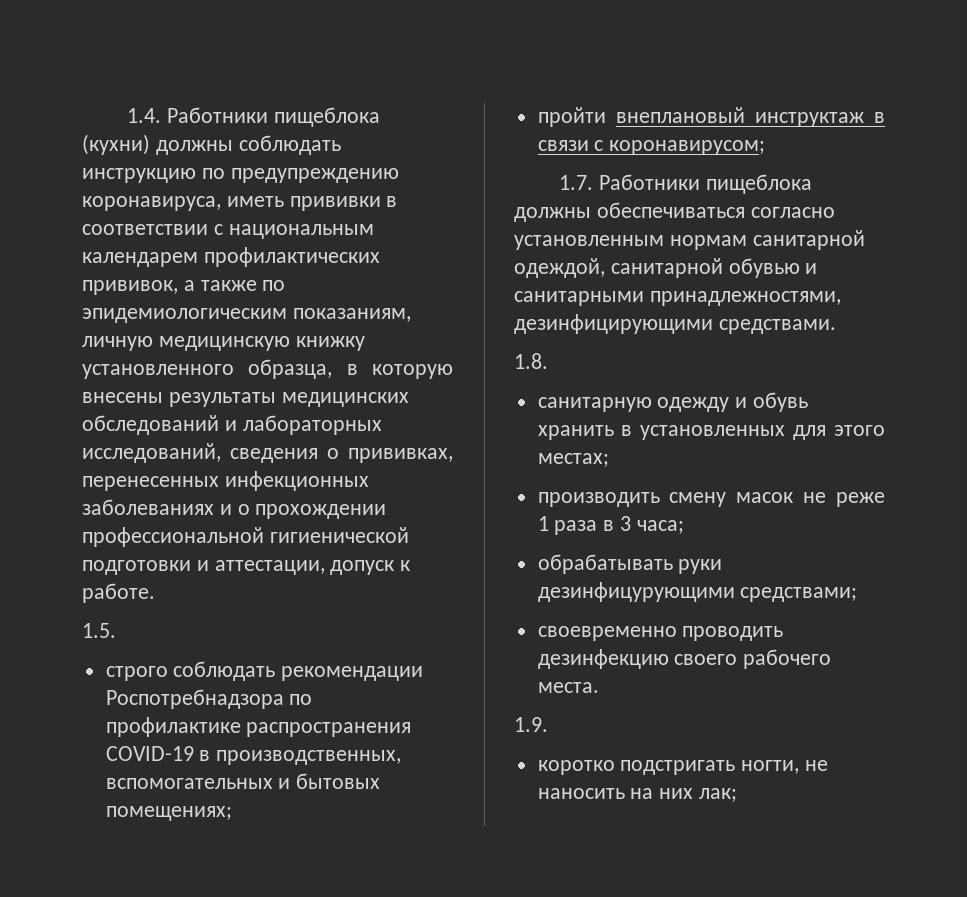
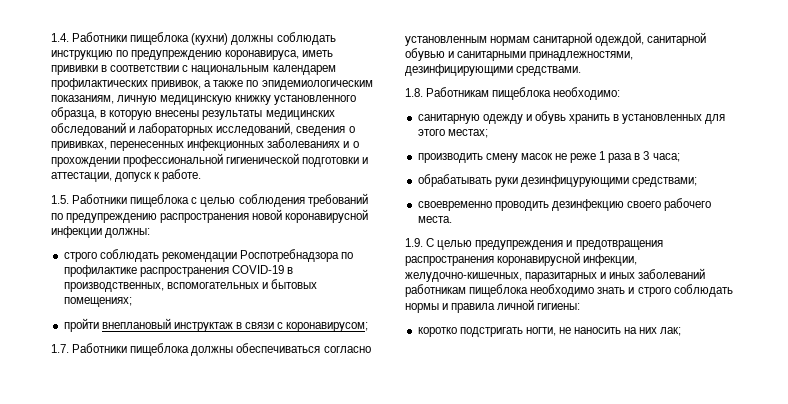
(116, 630) none -> [72,193,368,207] [51,209,369,223] [51,226,151,238] Работники пищеблока с целью соблюдения требований по предупреждению распространения новой коронавирусной инфекции должны:
(548, 361) none -> [426,87,621,100] Работникам пищеблока необходимо:
(548, 724) none -> [426,238,663,250] [405,252,638,266] [405,268,706,282] [405,284,733,297] [405,299,581,313] С целью предупреждения и предотвращения распространения коронавирусной инфекции, желудочно-кишечных, паразитарных и иных заболеваний работникам пищеблока необходимо знать и строго соблюдать нормы и правила личной гигиены:

